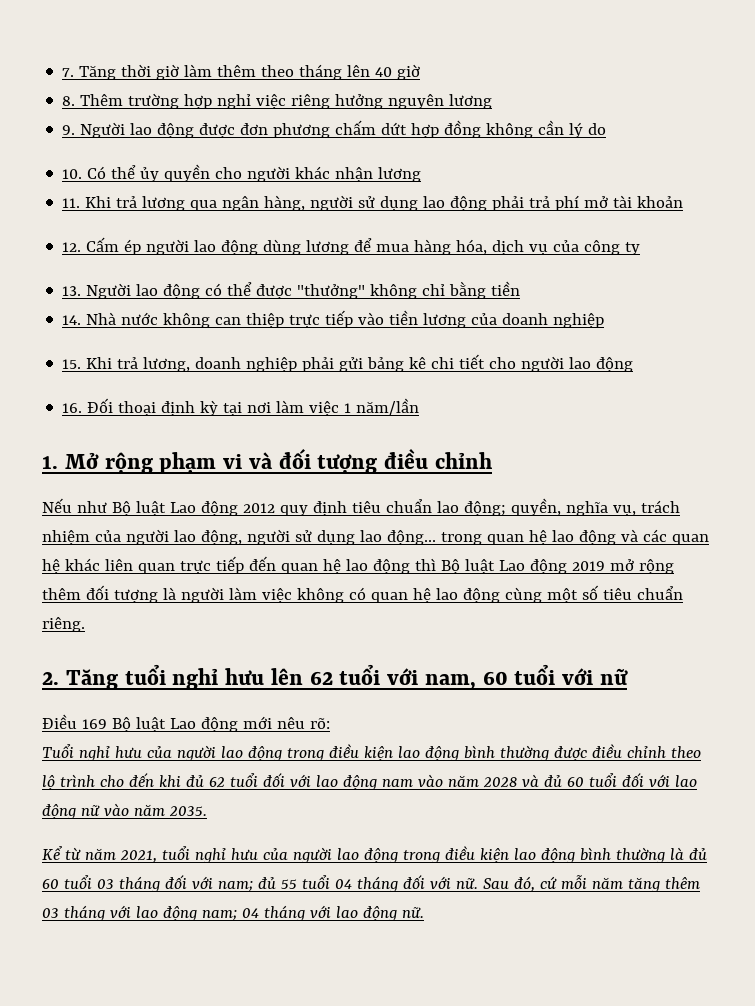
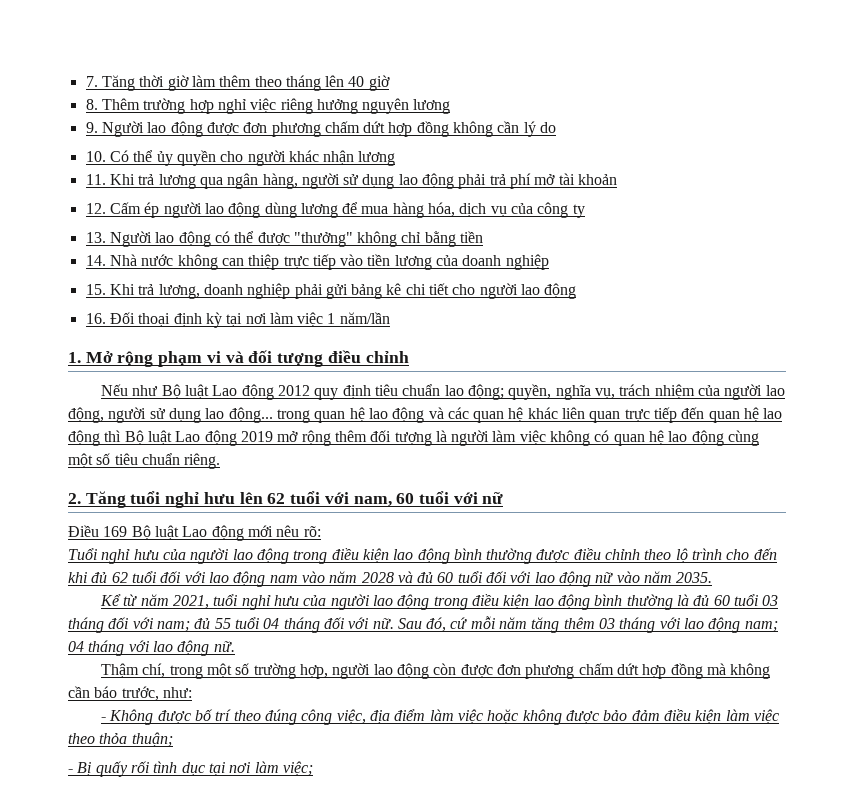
(424, 912) none -> [101,663,771,679] [68,686,192,701] [101,709,779,725] [68,732,173,747] [68,761,313,777] // Thậm chí, trong một số trường hợp, người lao động còn được đơn phương chấm dứt hợp đồng mà không cần báo trước, như: // - Không được bố trí theo đúng công việc, địa điểm làm việc hoặc không được bảo đảm điều kiện làm việc theo thỏa thuận; // - Bị quấy rối tình dục tại nơi làm việc;

